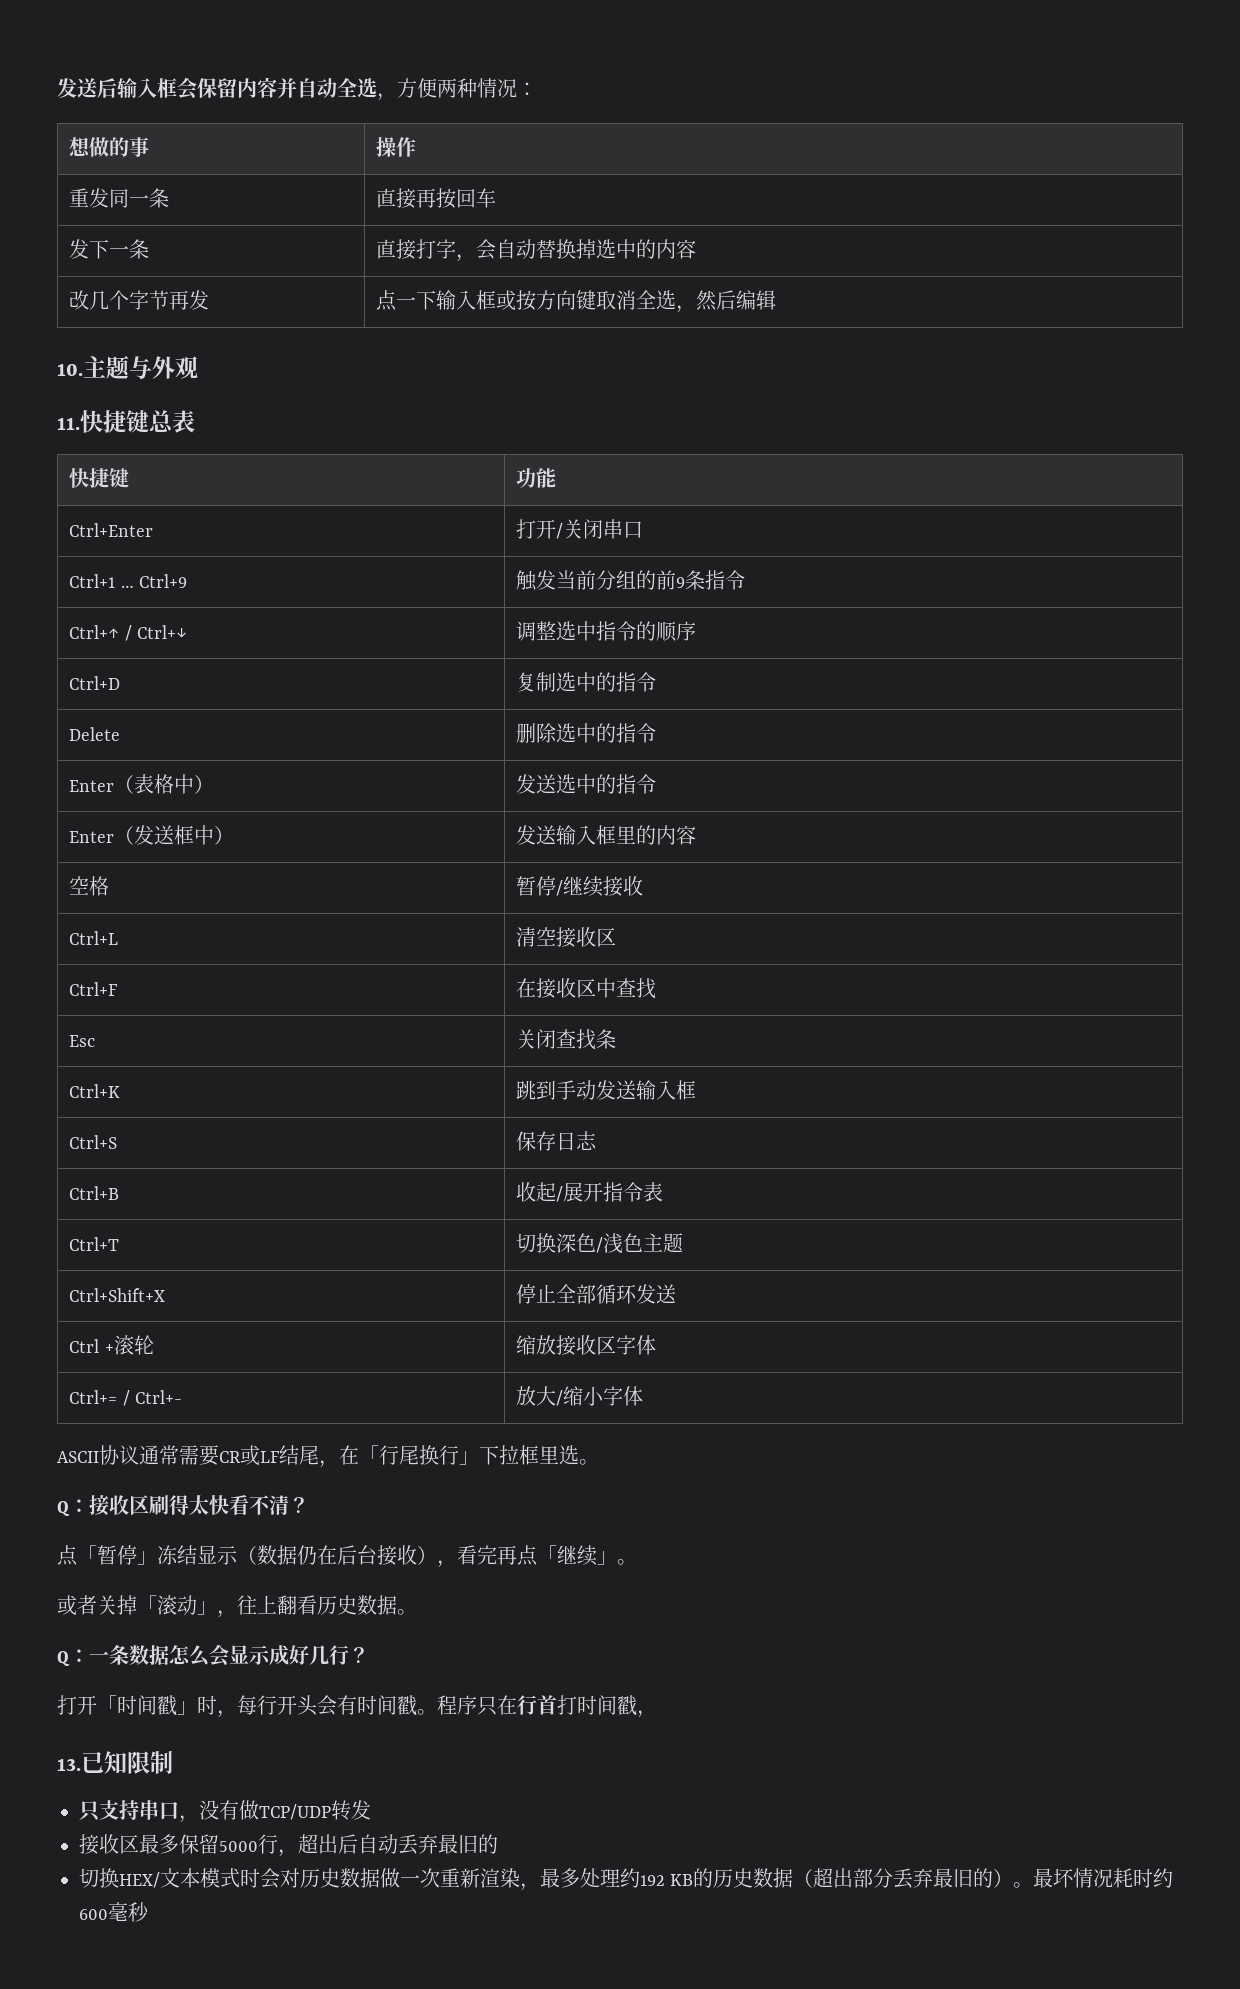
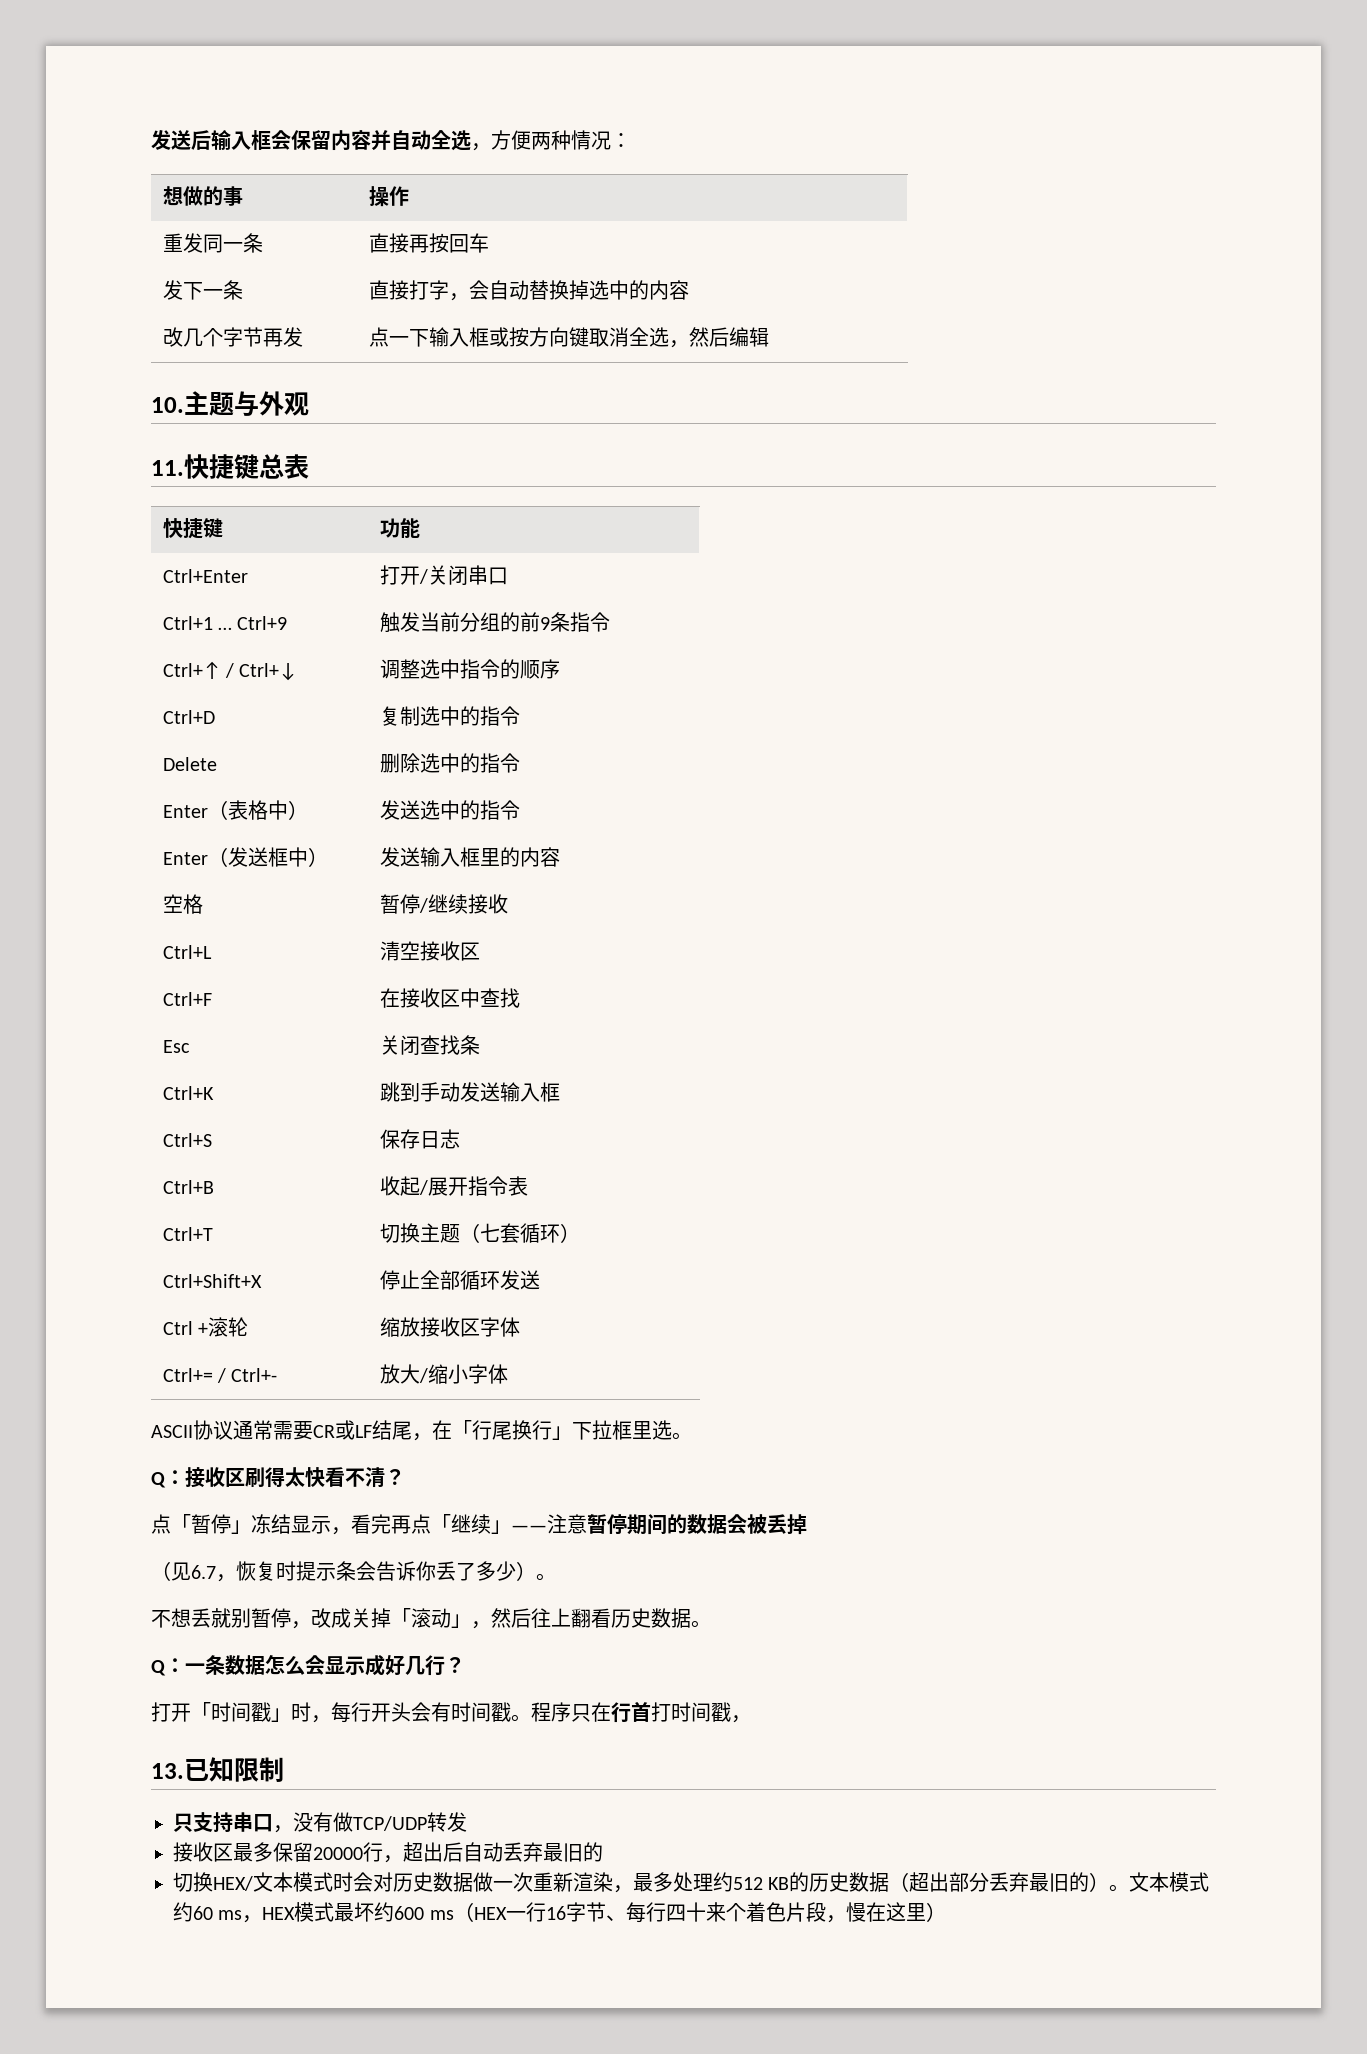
[556,1233,684,1254] 深色/浅色主题 -> [419,1223,580,1243] 主题（七套循环）
[237,1545,437,1566] （数据仍在后台接收） -> (331, 1525) none
[617,1559,637,1565] [57,1595,97,1616] 。 // 或者 -> [511,1514,807,1535] [151,1561,556,1582] [151,1608,351,1629] ——注意暂停期间的数据会被丢掉 // （见6.7，恢复时提示条会告诉你丢了多少）。 // 不想丢就别暂停，改成
(237, 1614) none -> [491,1608,531,1628] 然后
[219,1841,258,1852] 5000 -> [313,1847,363,1860] 20000
[640,1875,665,1886] 192 -> [733,1877,763,1890] 512
[1033,1868,1174,1888] [79,1902,149,1922] 最坏情况耗时约600毫秒 -> [1129,1872,1210,1892] [173,1902,946,1923] 文本模式约60 ms，HEX模式最坏约600 ms（HEX一行16字节、每行四十来个着色片段，慢在这里）

